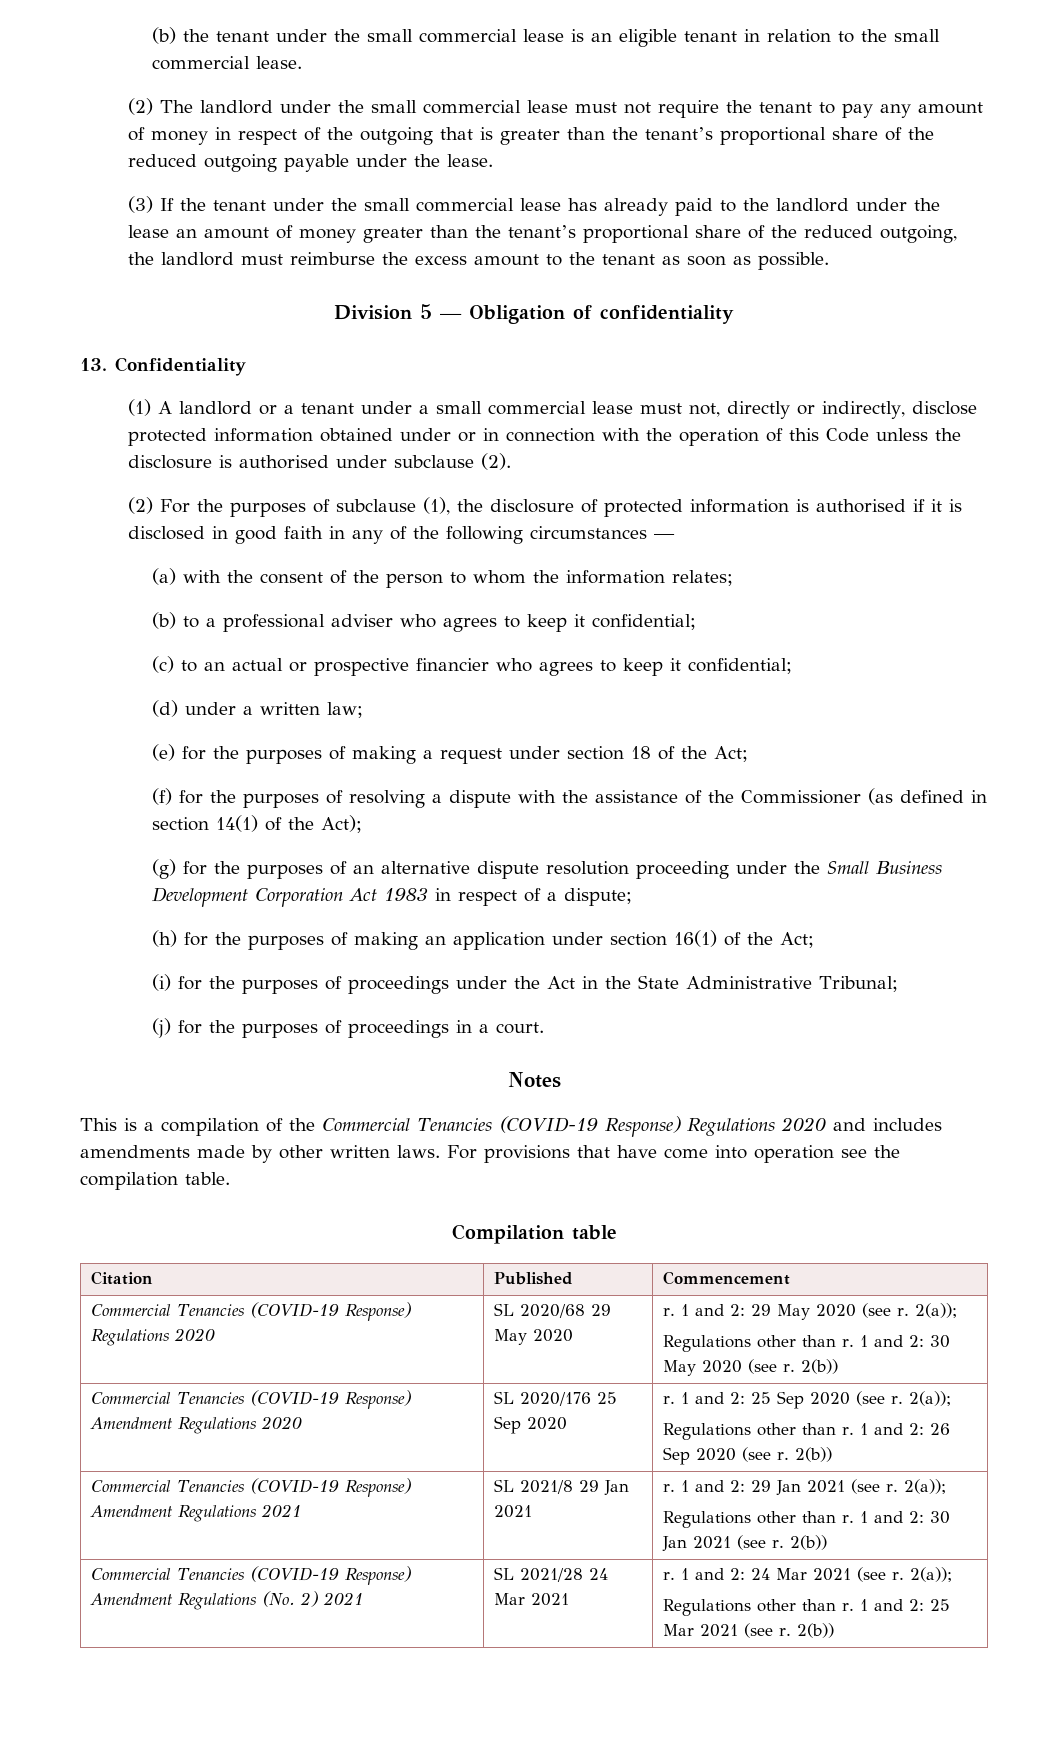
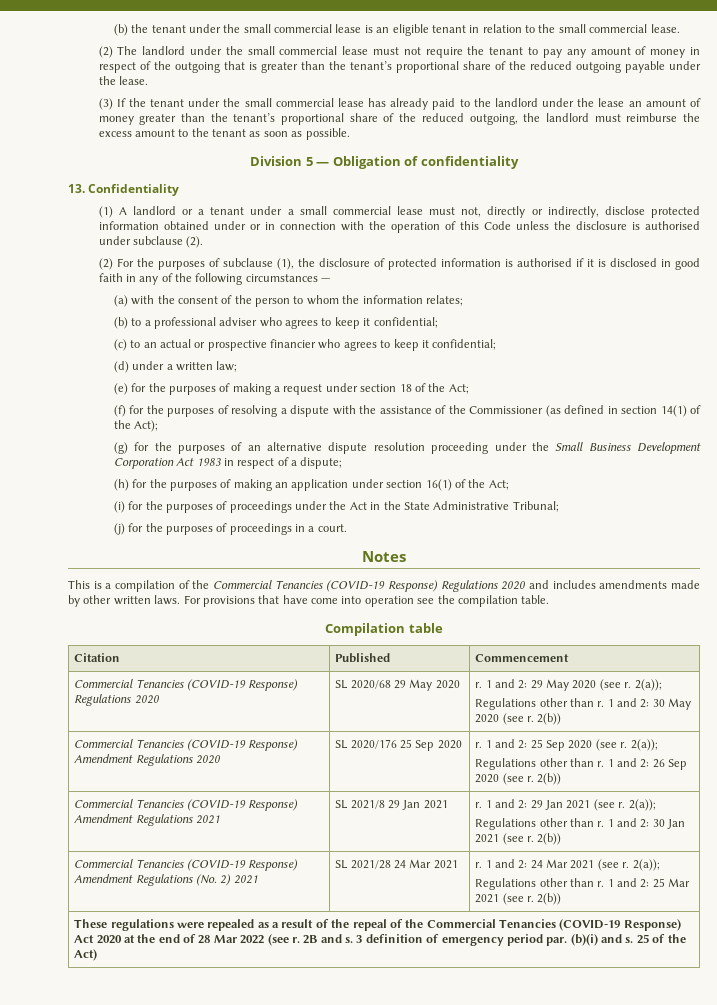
(835, 1630) none -> [74,919,681,931] [74,934,686,946] [74,949,98,961] // These regulations were repealed as a result of the repeal of the Commercial Tenancies (COVID-19 Response) Act 2020 at the end of 28 Mar 2022 (see r. 2B and s. 3 definition of emergency period par. (b)(i) and s. 25 of the Act)

